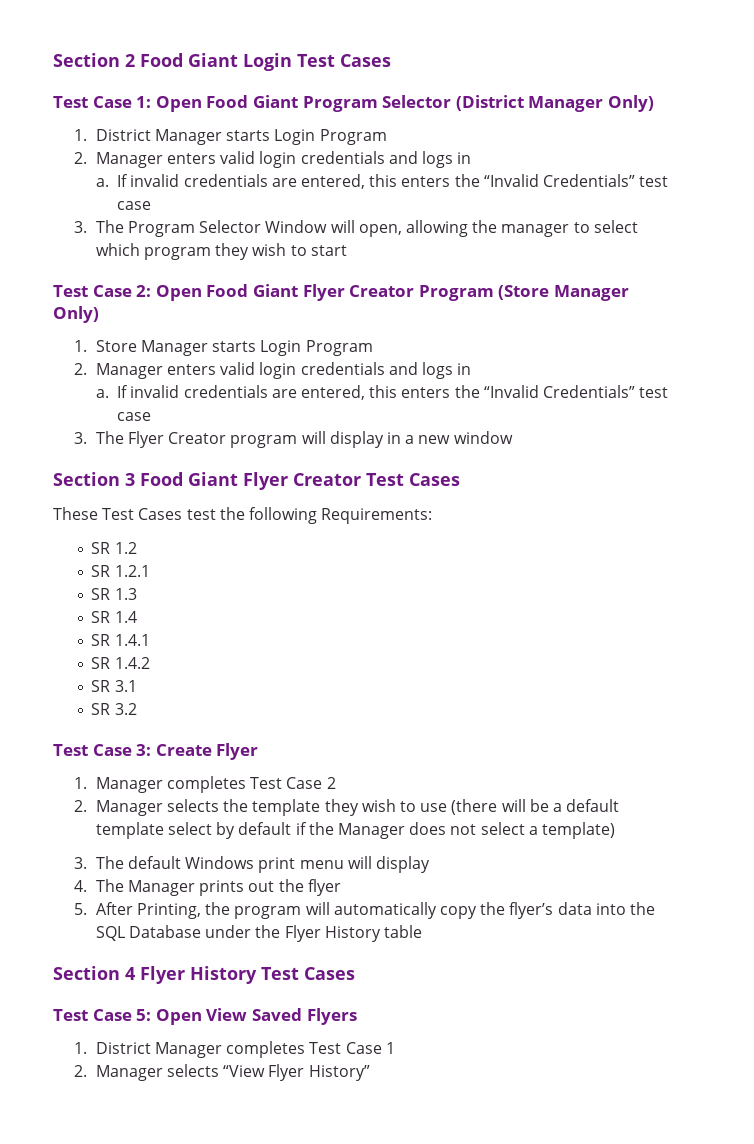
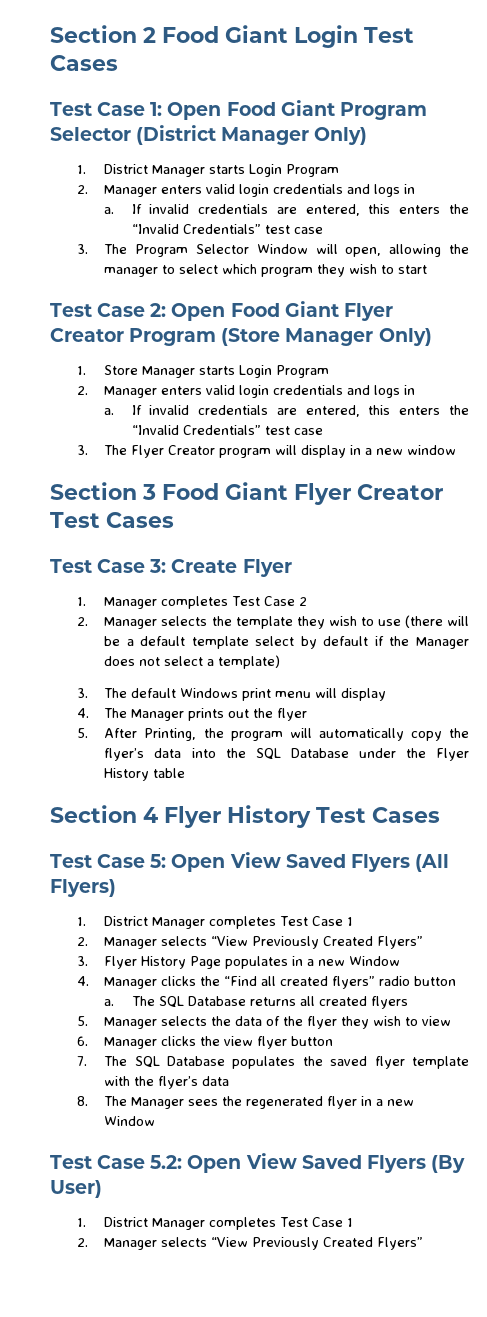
[53,507,433,524] [91,542,137,554] [91,565,150,577] [91,588,137,600] [91,611,137,623] [91,634,150,646] [91,657,150,669] [91,680,137,692] [91,703,137,715] // These Test Cases test the following Requirements: // SR 1.2 // SR 1.2.1 // SR 1.3 // SR 1.4 // SR 1.4.1 // SR 1.4.2 // SR 3.1 // SR 3.2 -> (174, 520) none
(357, 1016) none -> [414,854,449,872] [50,879,116,897] (All Flyers)
[268,1064,370,1081] Flyer History” -> [252,936,424,949] [77,956,401,969] [77,976,457,989] [104,996,408,1009] [77,1016,452,1029] [77,1036,334,1049] [77,1056,469,1069] [104,1076,230,1089] [77,1096,415,1109] [104,1116,156,1126] [50,1153,465,1173] [50,1180,102,1198] [77,1217,354,1230] [77,1237,424,1250] Previously Created Flyers” // 3. Flyer History Page populates in a new Window // 4. Manager clicks the “Find all created flyers” radio button // a. The SQL Database returns all created flyers // 5. Manager selects the data of the flyer they wish to view // 6. Manager clicks the view flyer button // 7. The SQL Database populates the saved flyer template with the flyer’s data // 8. The Manager sees the regenerated flyer in a new Window // Test Case 5.2: Open View Saved Flyers (By User) // 1. District Manager completes Test Case 1 // 2. Manager selects “View Previously Created Flyers”

